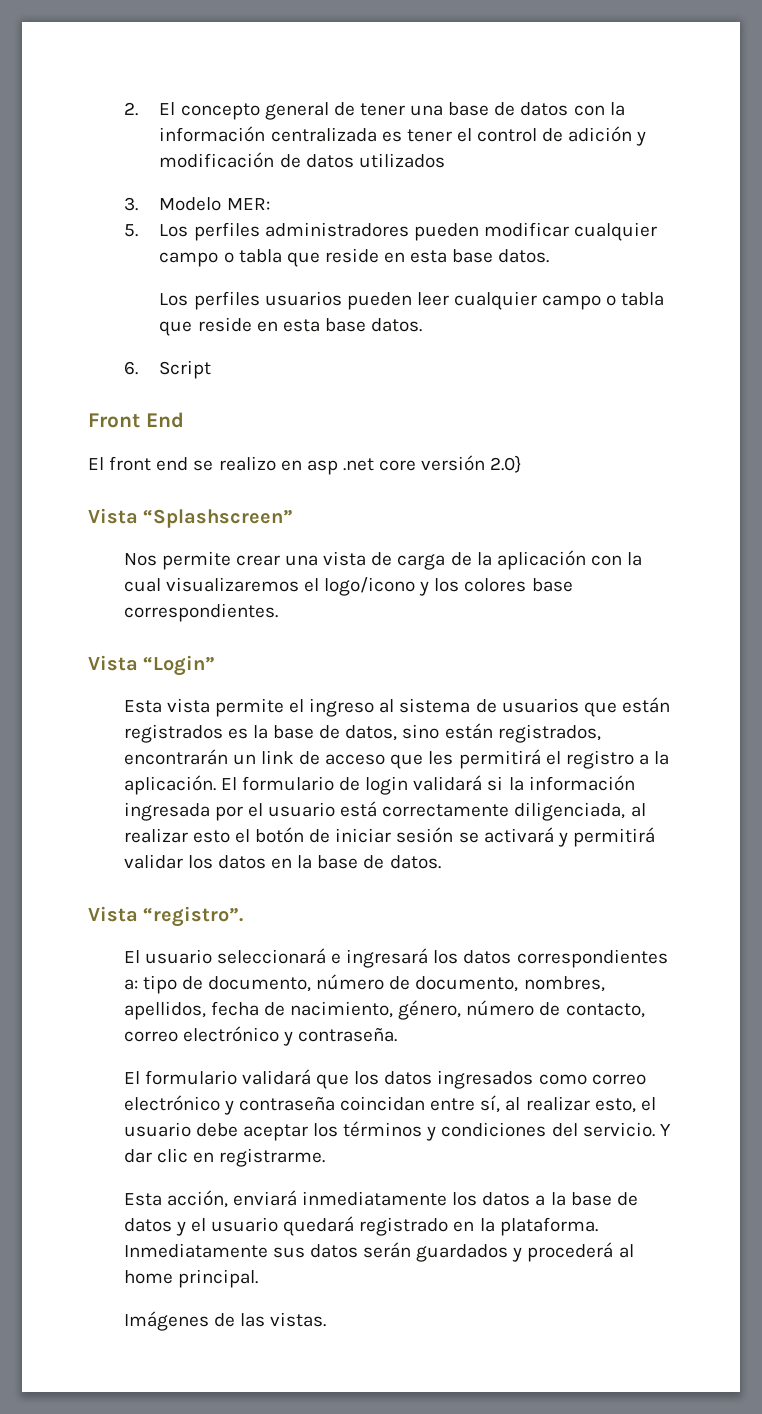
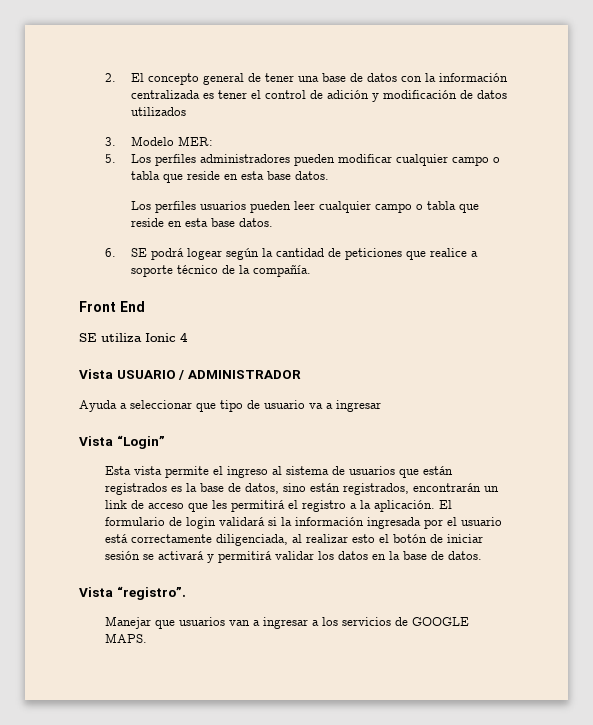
[159,360,212,379] [88,412,184,428] [88,455,523,475] [88,508,294,528] [123,550,643,570] [123,577,573,596] [123,603,278,622] Script // Front End // El front end se realizo en asp .net core versión 2.0} // Vista “Splashscreen” // Nos permite crear una vista de carga de la aplicación con la cual visualizaremos el logo/icono y los colores base correspondientes. -> [130,248,478,260] [130,264,311,277] [79,301,145,312] [79,332,188,342] [79,369,301,380] [79,400,381,412] SE podrá logear según la cantidad de peticiones que realice a soporte técnico de la compañía. // Front End // SE utiliza Ionic 4 // Vista USUARIO / ADMINISTRADOR // Ayuda a seleccionar que tipo de usuario va a ingresar
[123,948,668,968] [123,974,605,994] [123,1000,645,1020] [123,1026,398,1046] [123,1069,646,1089] [123,1095,656,1115] [123,1121,671,1141] [123,1148,326,1167] [123,1190,638,1208] [123,1216,598,1236] [123,1242,634,1262] [123,1269,258,1288] [123,1311,327,1331] El usuario seleccionará e ingresará los datos correspondientes a: tipo de documento, número de documento, nombres, apellidos, fecha de nacimiento, género, número de contacto, correo electrónico y contraseña. // El formulario validará que los datos ingresados como correo electrónico y contraseña coincidan entre sí, al realizar esto, el usuario debe aceptar los términos y condiciones del servicio. Y dar clic en registrarme. // Esta acción, enviará inmediatamente los datos a la base de datos y el usuario quedará registrado en la plataforma. Inmediatamente sus datos serán guardados y procederá al home principal. // Imágenes de las vistas. -> [104,616,469,629] [104,633,147,643] Manejar que usuarios van a ingresar a los servicios de GOOGLE MAPS.

